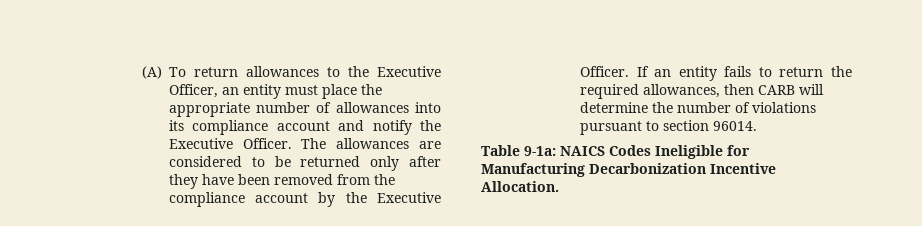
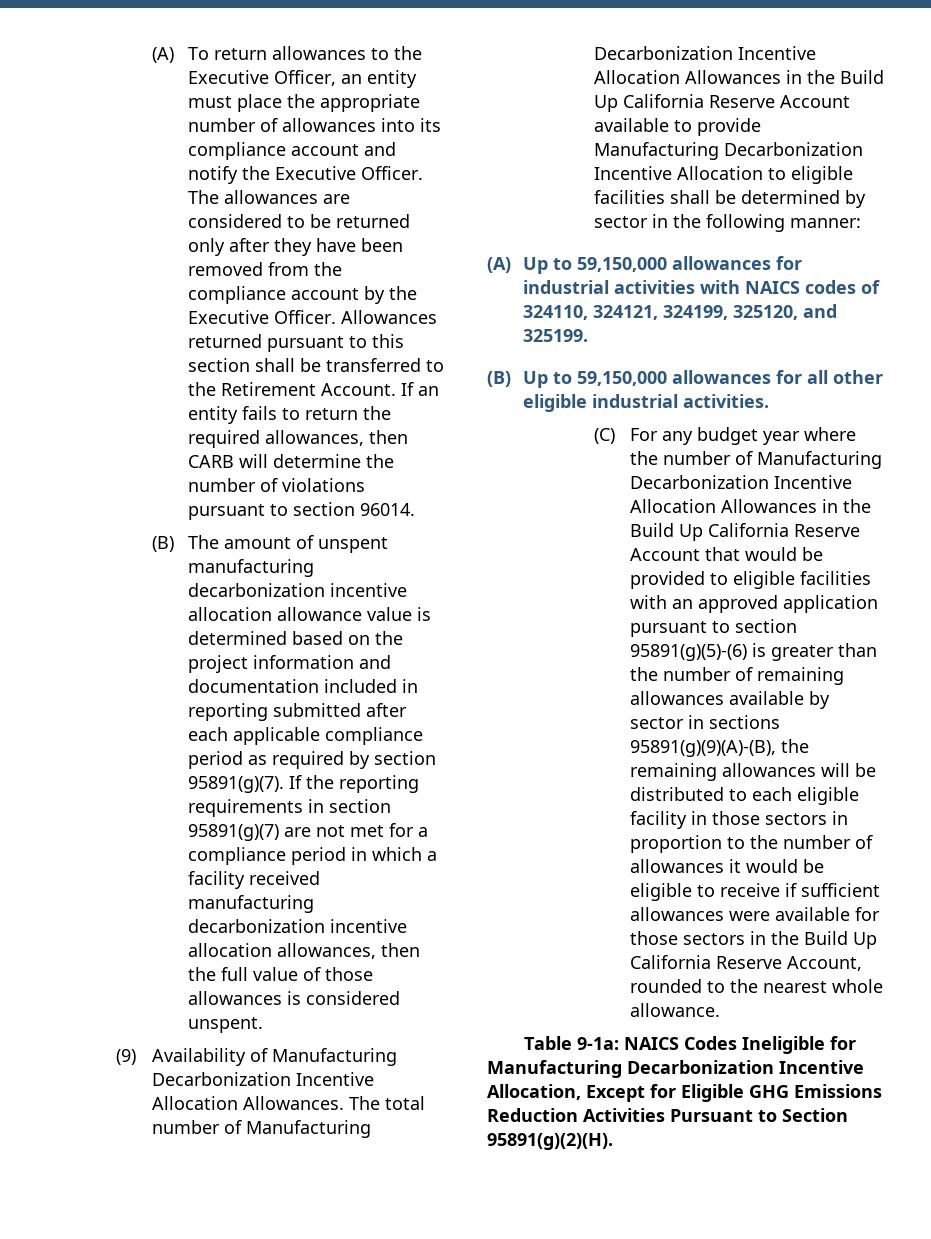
(629, 71) none -> [340,310,437,324] [187,334,404,352] [187,358,444,372] [187,382,396,396] Allowances returned pursuant to this section shall be transferred to the Retirement Account.
(757, 126) none -> [152,535,388,553] [187,559,314,577] [187,583,407,597] [187,607,431,621] [187,631,403,645] [187,655,391,673] [187,679,418,693] [187,703,407,721] [187,727,423,745] [187,751,436,769] [187,775,419,793] [187,799,391,817] [187,823,428,841] [187,847,437,865] [187,871,320,889] [187,895,314,913] [187,919,407,933] [187,943,420,959] [187,967,373,981] [187,991,400,1005] [187,1017,263,1033] [116,1048,398,1066] [152,1072,375,1086] [152,1096,426,1110] [152,1120,372,1138] [594,46,817,60] [594,70,885,84] [594,94,851,112] [594,118,762,136] [594,142,864,160] [594,166,854,184] [594,190,867,208] [594,214,862,232] [487,256,802,274] [522,280,880,294] [522,304,837,320] [522,329,588,342] [487,370,883,388] [522,394,769,412] [594,427,856,445] [629,451,882,469] [629,475,852,489] [629,499,871,513] [629,523,860,541] [629,547,823,561] [629,571,871,589] [629,595,878,613] [629,619,797,637] [629,643,877,661] [629,667,844,685] [629,691,830,709] [629,715,780,729] [629,739,809,757] [629,763,876,781] [629,787,859,805] [629,811,848,829] [629,835,873,853] [629,859,824,873] [629,883,880,901] [629,907,880,921] [629,931,877,949] [629,955,862,971] [629,979,883,993] [629,1003,720,1017] // (B) The amount of unspent manufacturing decarbonization incentive allocation allowance value is determined based on the project information and documentation included in reporting submitted after each applicable compliance period as required by section 95891(g)(7). If the reporting requirements in section 95891(g)(7) are not met for a compliance period in which a facility received manufacturing decarbonization incentive allocation allowances, then the full value of those allowances is considered unspent. // (9) Availability of Manufacturing Decarbonization Incentive Allocation Allowances. The total number of Manufacturing Decarbonization Incentive Allocation Allowances in the Build Up California Reserve Account available to provide Manufacturing Decarbonization Incentive Allocation to eligible facilities shall be determined by sector in the following manner: // (A) Up to 59,150,000 allowances for industrial activities with NAICS codes of 324110, 324121, 324199, 325120, and 325199. // (B) Up to 59,150,000 allowances for all other eligible industrial activities. // (C) For any budget year where the number of Manufacturing Decarbonization Incentive Allocation Allowances in the Build Up California Reserve Account that would be provided to eligible facilities with an approved application pursuant to section 95891(g)(5)-(6) is greater than the number of remaining allowances available by sector in sections 95891(g)(9)(A)-(B), the remaining allowances will be distributed to each eligible facility in those sectors in proportion to the number of allowances it would be eligible to receive if sufficient allowances were available for those sectors in the Build Up California Reserve Account, rounded to the nearest whole allowance.
[481,181,559,192] Allocation. -> [487,1084,882,1102] [487,1108,848,1122] [487,1133,613,1150] Allocation, Except for Eligible GHG Emissions Reduction Activities Pursuant to Section 95891(g)(2)(H).

